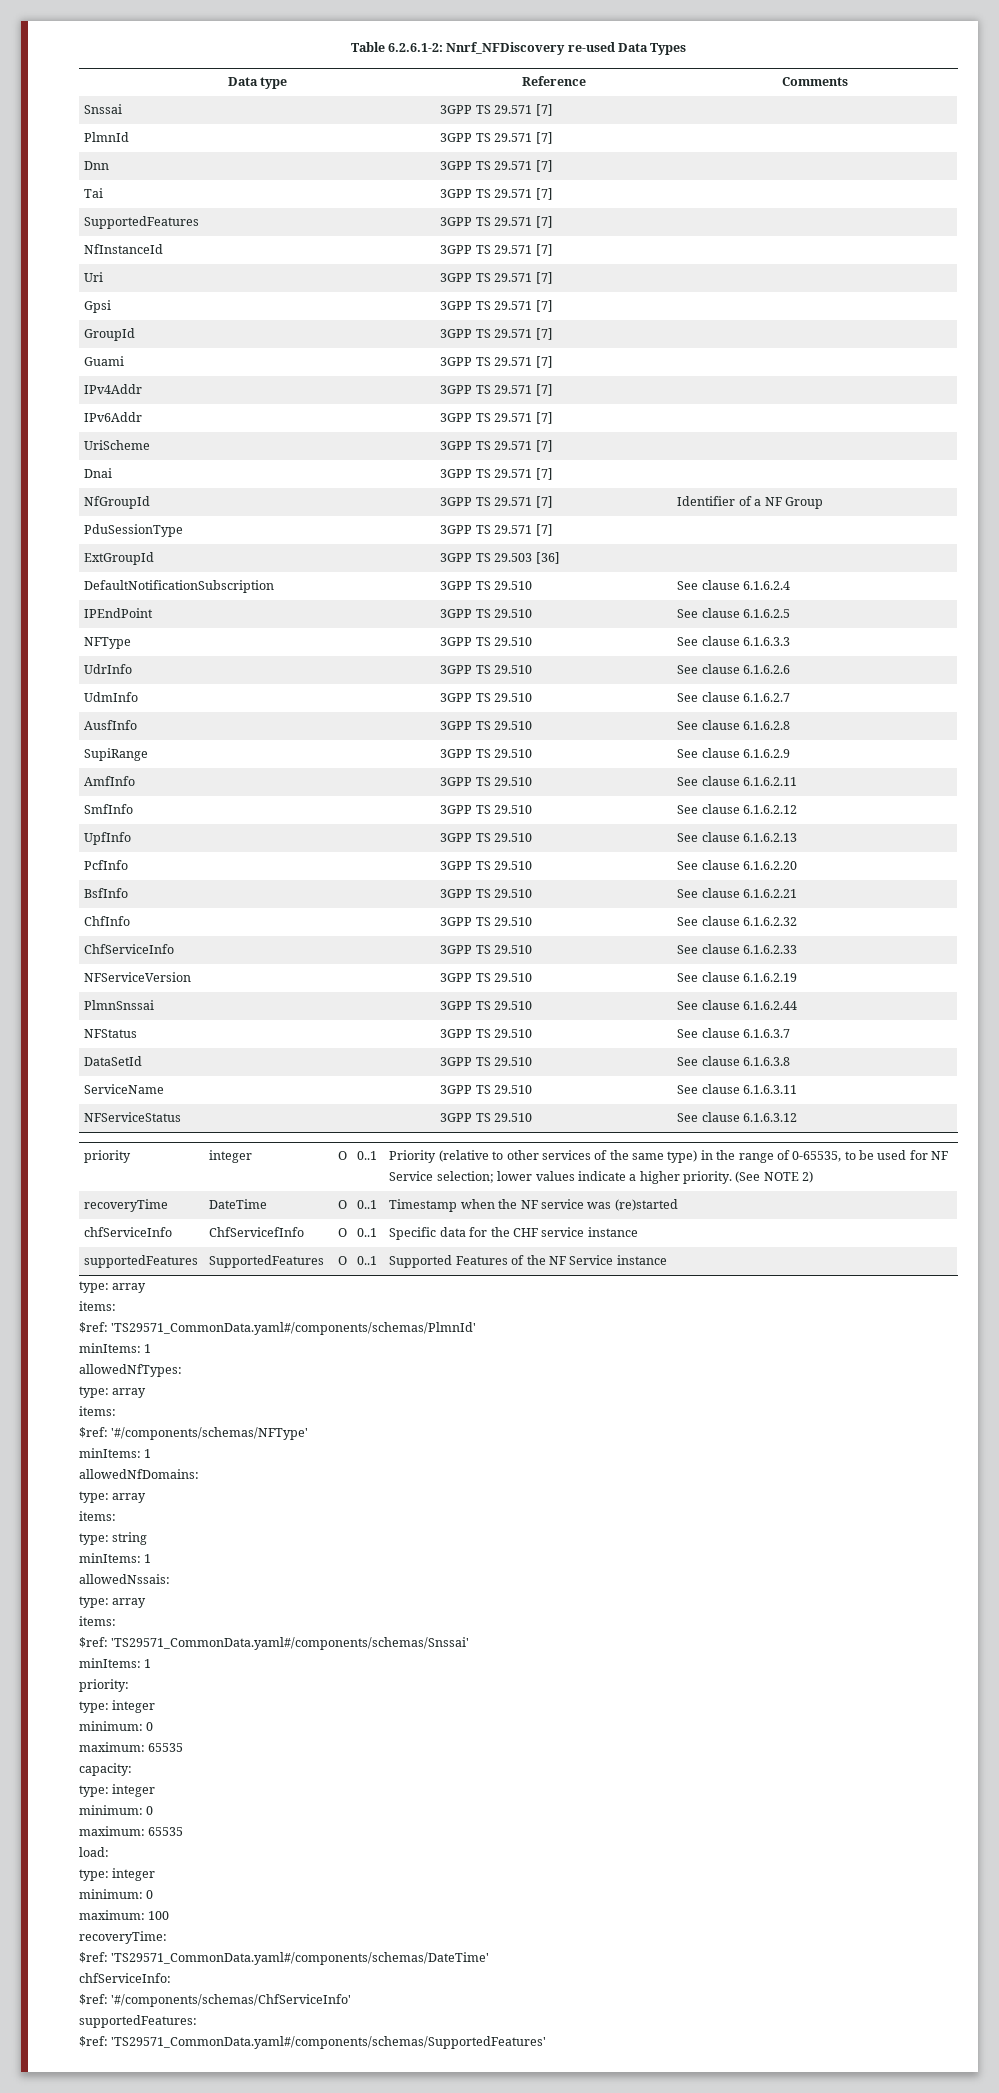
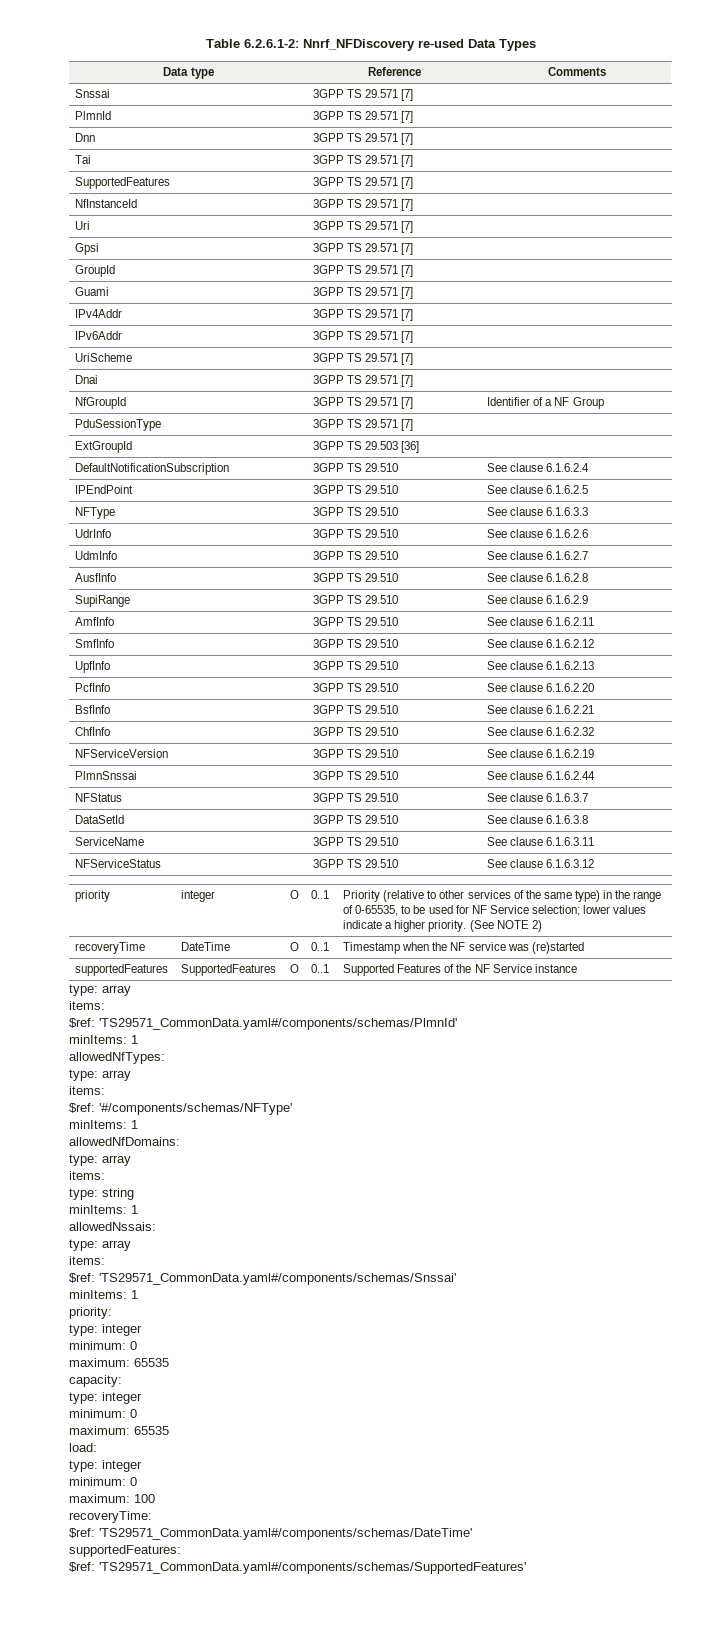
[84,944,175,954] [440,945,533,954] [677,944,798,954] // ChfServiceInfo | 3GPP TS 29.510 | See clause 6.1.6.2.33 -> (595, 731) none
[84,1227,173,1237] [209,1227,305,1237] [337,1228,347,1237] [357,1228,378,1237] [389,1227,638,1240] // chfServiceInfo | ChfServicefInfo | O | 0..1 | Specific data for the CHF service instance -> (584, 948) none
[79,1973,171,1983] [79,1994,352,2007] // chfServiceInfo: // $ref: '#/components/schemas/ChfServiceInfo' -> (472, 1534) none

